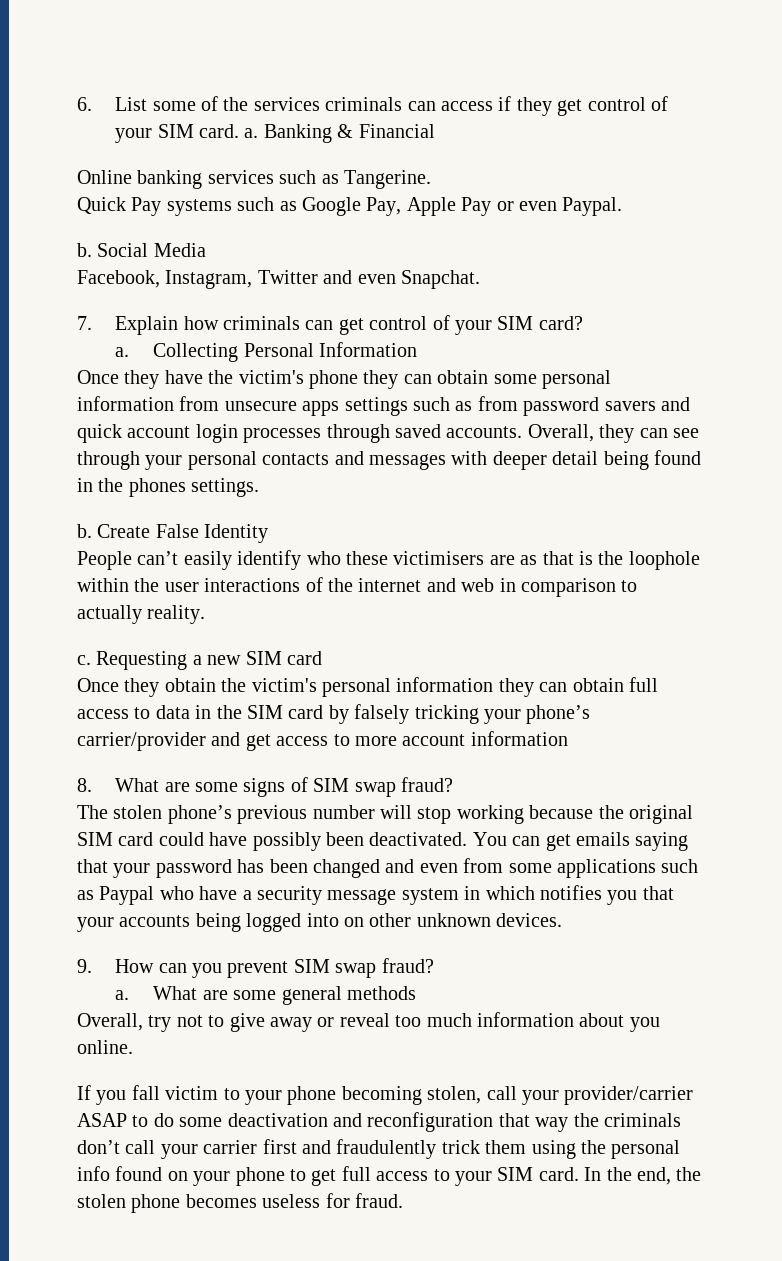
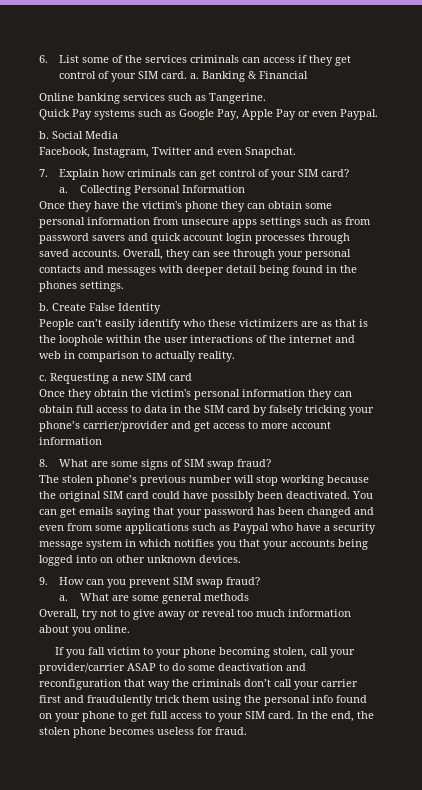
[393,551,485,565] victimisers -> [239,319,298,327] victimizers

